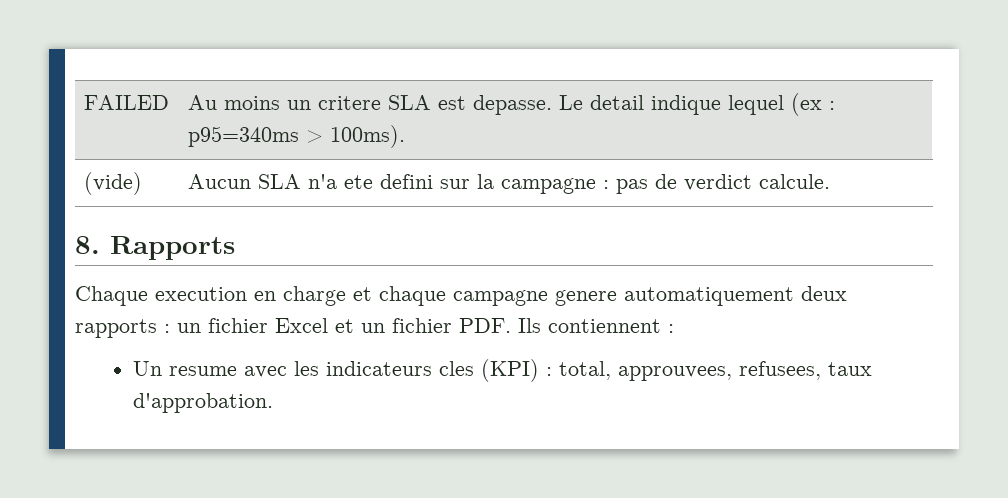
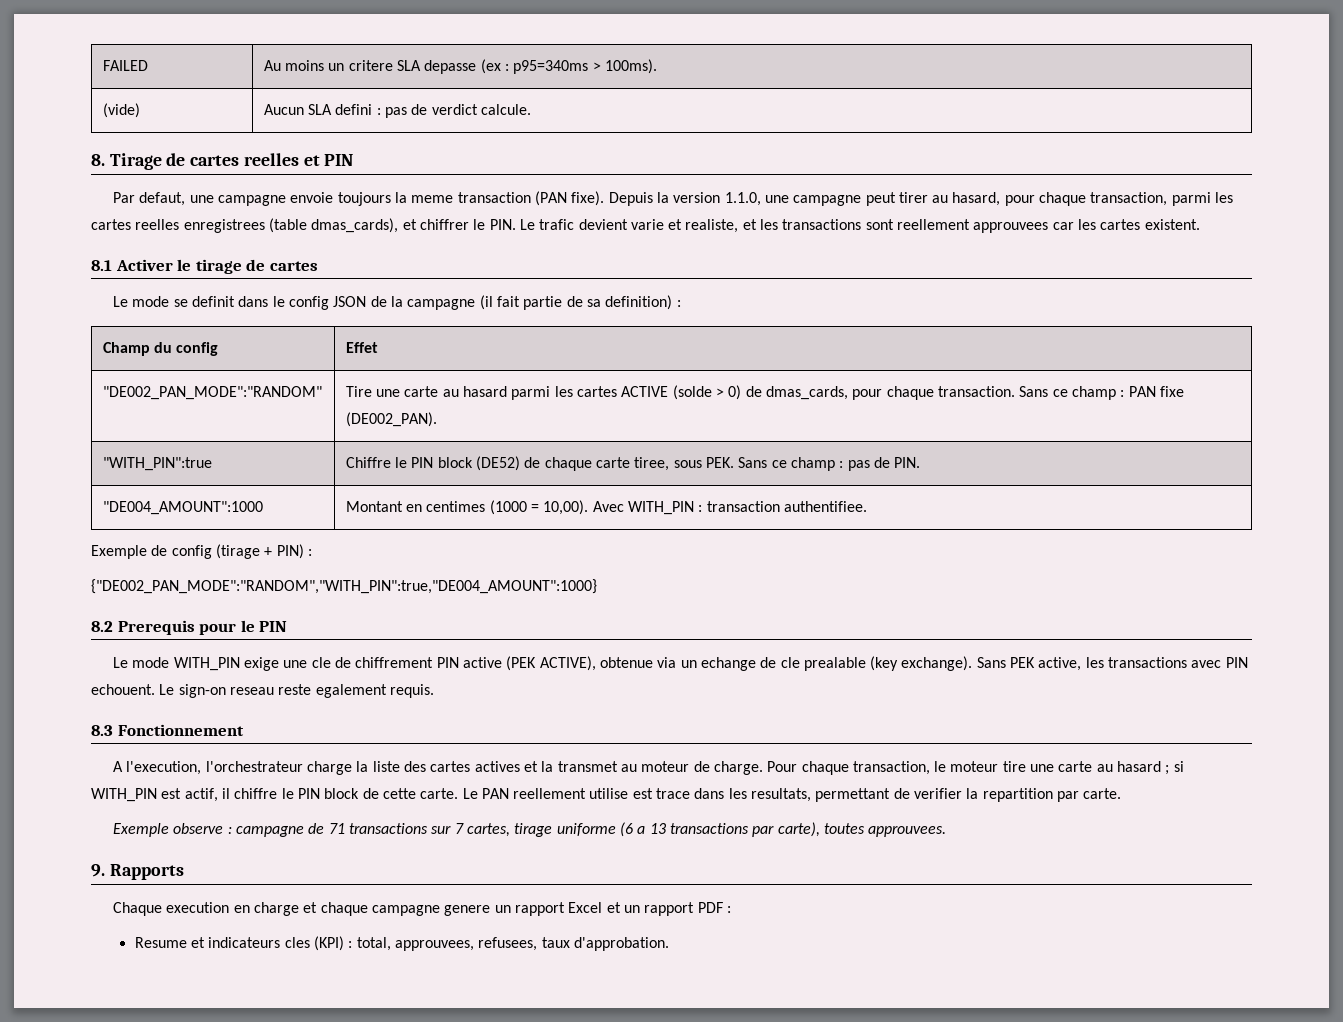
[438,95,785,115] est depasse. Le detail indique lequel -> [424,60,477,74] depasse
[308,174,597,194] n'a ete defini sur la campagne -> [335,104,373,115] defini
(100, 245) none -> [109,153,354,170] [113,191,1234,206] [91,218,1200,233] [91,259,318,274] [113,295,681,310] [102,342,219,356] [345,342,378,353] [102,386,322,400] [345,385,1184,400] [345,412,437,427] [102,457,212,471] [345,456,921,471] [102,501,263,515] [345,500,868,515] [91,544,312,559] [91,579,597,594] [91,620,288,635] [113,656,1248,671] [91,684,434,698] [91,724,244,736] [113,761,1184,775] [91,788,1122,802] [113,822,947,837] [91,864,105,877] Tirage de cartes reelles et PIN // Par defaut, une campagne envoie toujours la meme transaction (PAN fixe). Depuis la version 1.1.0, une campagne peut tirer au hasard, pour chaque transaction, parmi les cartes reelles enregistrees (table dmas_cards), et chiffrer le PIN. Le trafic devient varie et realiste, et les transactions sont reellement approuvees car les cartes existent. // 8.1 Activer le tirage de cartes // Le mode se definit dans le config JSON de la campagne (il fait partie de sa definition) : // Champ du config | Effet // "DE002_PAN_MODE":"RANDOM" | Tire une carte au hasard parmi les cartes ACTIVE (solde > 0) de dmas_cards, pour chaque transaction. Sans ce champ : PAN fixe (DE002_PAN). // "WITH_PIN":true | Chiffre le PIN block (DE52) de chaque carte tiree, sous PEK. Sans ce champ : pas de PIN. // "DE004_AMOUNT":1000 | Montant en centimes (1000 = 10,00). Avec WITH_PIN : transaction authentifiee. // Exemple de config (tirage + PIN) : // {"DE002_PAN_MODE":"RANDOM","WITH_PIN":true,"DE004_AMOUNT":1000} // 8.2 Prerequis pour le PIN // Le mode WITH_PIN exige une cle de chiffrement PIN active (PEK ACTIVE), obtenue via un echange de cle prealable (key exchange). Sans PEK active, les transactions avec PIN echouent. Le sign-on reseau reste egalement requis. // 8.3 Fonctionnement // A l'execution, l'orchestrateur charge la liste des cartes actives et la transmet au moteur de charge. Pour chaque transaction, le moteur tire une carte au hasard ; si WITH_PIN est actif, il chiffre le PIN block de cette carte. Le PAN reellement utilise est trace dans les resultats, permettant de verifier la repartition par carte. // Exemple observe : campagne de 71 transactions sur 7 cartes, tirage uniforme (6 a 13 transactions par carte), toutes approuvees. // 9.
[624,286,847,306] [75,318,674,338] [133,361,320,378] automatiquement deux rapports : un fichier Excel et un fichier PDF. Ils contiennent : // Un resume avec les -> [494,902,731,916] [134,937,205,948] un rapport Excel et un rapport PDF : // Resume et

